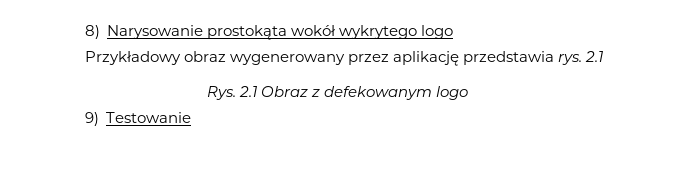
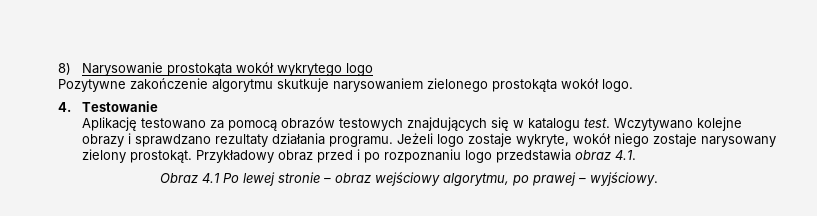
[84,51,604,66] [206,86,469,100] [84,112,192,126] Przykładowy obraz wygenerowany przez aplikację przedstawia rys. 2.1 // Rys. 2.1 Obraz z defekowanym logo // 9) Testowanie -> [58,78,634,92] [58,101,158,112] [81,117,742,131] [81,133,776,147] [81,149,636,163] [159,172,658,186] Pozytywne zakończenie algorytmu skutkuje narysowaniem zielonego prostokąta wokół logo. // 4. Testowanie // Aplikację testowano za pomocą obrazów testowych znajdujących się w katalogu test. Wczytywano kolejne obrazy i sprawdzano rezultaty działania programu. Jeżeli logo zostaje wykryte, wokół niego zostaje narysowany zielony prostokąt. Przykładowy obraz przed i po rozpoznaniu logo przedstawia obraz 4.1. // Obraz 4.1 Po lewej stronie – obraz wejściowy algorytmu, po prawej – wyjściowy.

